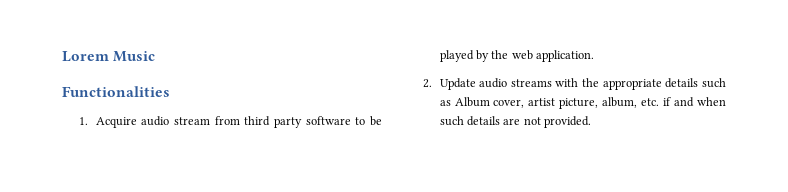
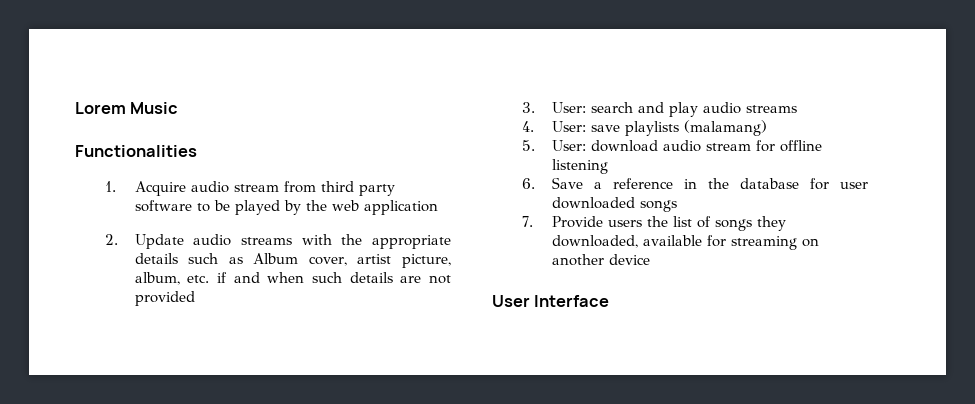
[536,50,595,62] application. -> [363,200,438,215] application
[544,116,592,128] provided. -> [134,291,195,306] [521,102,797,117] [521,120,767,136] [521,140,822,152] [551,159,608,174] [521,177,868,190] [551,197,677,212] [521,216,786,231] [551,235,819,250] [551,254,650,266] [492,295,610,307] provided // 3. User: search and play audio streams // 4. User: save playlists (malamang) // 5. User: download audio stream for offline listening // 6. Save a reference in the database for user downloaded songs // 7. Provide users the list of songs they downloaded, available for streaming on another device // User Interface

